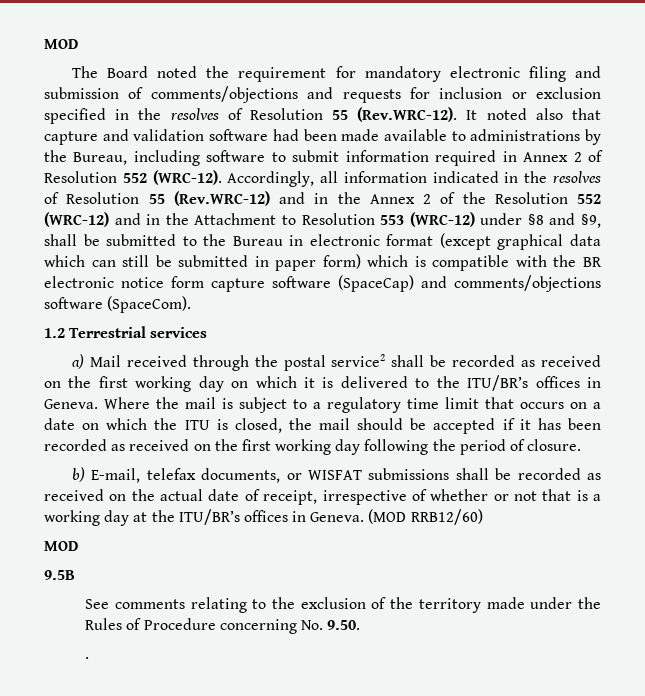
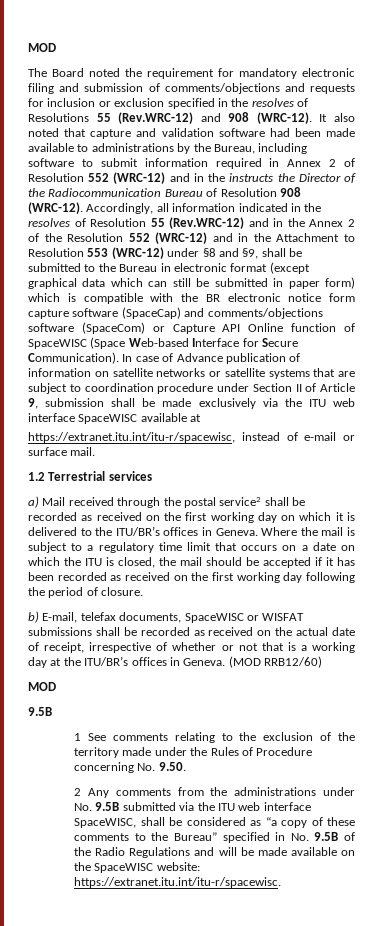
[249,107,563,122] Resolution 55 (Rev.WRC-12). It noted also -> [28,112,355,124] [28,128,59,137] Resolutions 55 (Rev.WRC-12) and 908 (WRC-12). It also noted
(147, 178) none -> [113,172,357,184] [28,187,301,197] (WRC-12) and in the instructs the Director of the Radiocommunication Bureau of Resolution 908
[107,296,192,313] (SpaceCom). -> [81,322,355,334] [28,337,298,349] [28,352,301,364] [28,368,355,379] [28,383,355,394] [28,398,355,409] [28,413,202,424] [28,432,355,443] [28,447,96,456] (SpaceCom) or Capture API Online function of SpaceWISC (Space Web-based Interface for Secure Communication). In case of Advance publication of information on satellite networks or satellite systems that are subject to coordination procedure under Section II of Article 9, submission shall be made exclusively via the ITU web interface SpaceWISC available at // https://extranet.itu.int/itu-r/spacewisc, instead of e-mail or surface mail.
(281, 475) none -> [184,613,244,623] SpaceWISC
(75, 575) none -> [74,733,82,741] 1
[85,657,90,659] . -> [74,787,355,798] [74,802,311,811] [74,817,356,828] [74,832,356,843] [74,847,356,858] [74,862,200,873] [74,877,282,888] 2 Any comments from the administrations under No. 9.5B submitted via the ITU web interface SpaceWISC, shall be considered as “a copy of these comments to the Bureau” specified in No. 9.5B of the Radio Regulations and will be made available on the SpaceWISC website: https://extranet.itu.int/itu-r/spacewisc.

